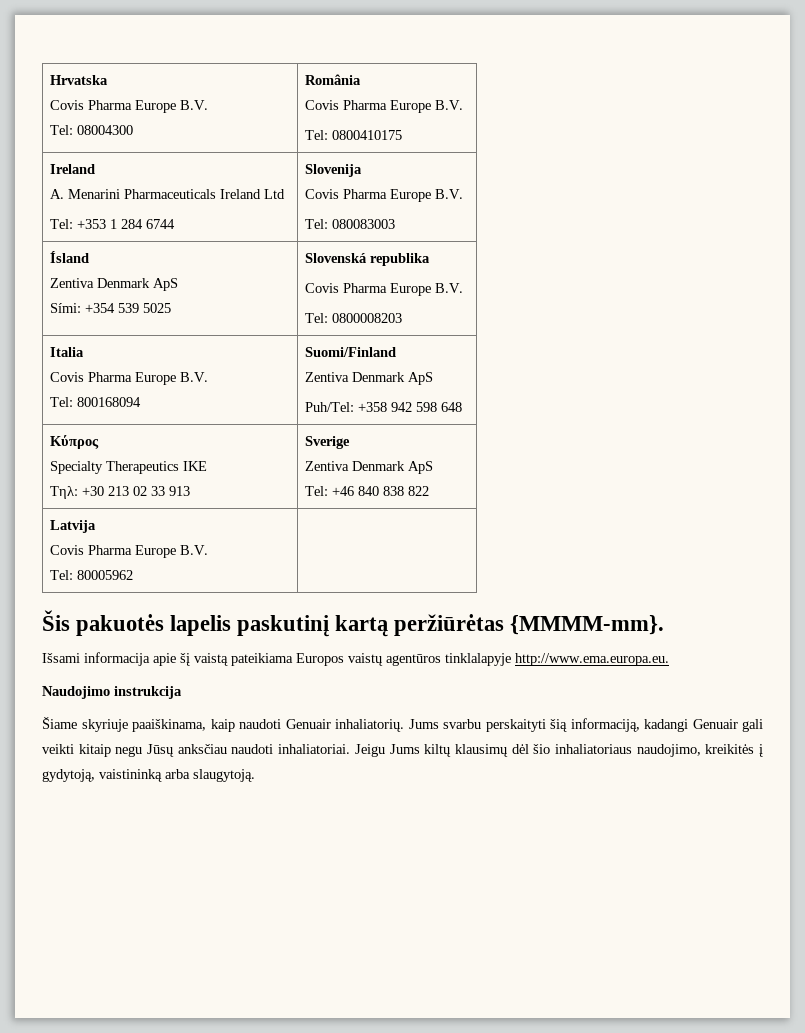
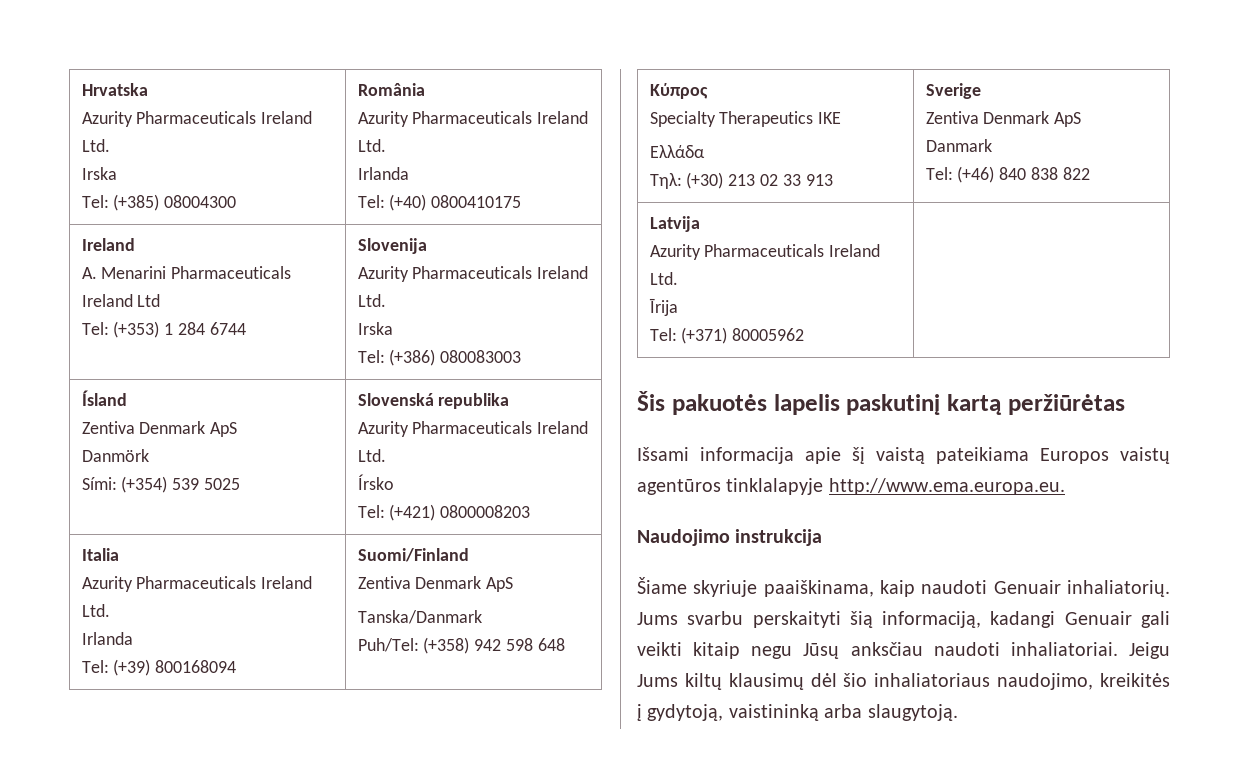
[50,100,209,113] [50,125,74,135] Covis Pharma Europe B.V. // Tel: -> [81,111,313,127] [81,139,110,152] [81,167,117,180] [81,194,160,211] Azurity Pharmaceuticals Ireland Ltd. // Irska // Tel: (+385)
[305,100,464,113] [305,130,329,140] Covis Pharma Europe B.V. // Tel: -> [357,111,589,127] [357,139,386,152] [357,167,409,180] [357,194,427,211] Azurity Pharmaceuticals Ireland Ltd. // Irlanda // Tel: (+40)
[77,219,107,229] +353 -> [113,321,160,338] (+353)
[305,189,464,202] [305,219,329,229] Covis Pharma Europe B.V. // Tel: -> [357,266,589,282] [357,294,386,307] [357,322,393,335] [357,349,436,366] Azurity Pharmaceuticals Ireland Ltd. // Irska // Tel: (+386)
(179, 284) none -> [81,449,149,462] // Danmörk
[85,303,116,313] +354 -> [121,476,168,493] (+354)
[305,283,464,296] [305,313,329,323] Covis Pharma Europe B.V. // Tel: -> [357,421,589,437] [357,449,386,462] [357,474,394,490] [357,504,436,521] Azurity Pharmaceuticals Ireland Ltd. // Írsko // Tel: (+421)
[50,372,209,385] [50,397,74,407] Covis Pharma Europe B.V. // Tel: -> [81,576,313,592] [81,604,110,617] [81,632,133,645] [81,659,151,676] Azurity Pharmaceuticals Ireland Ltd. // Irlanda // Tel: (+39)
(434, 378) none -> [357,610,482,624] // Tanska/Danmark
[358,402,388,412] +358 -> [423,637,470,654] (+358)
(208, 466) none -> [649,145,705,158] // Ελλάδα
[82,486,105,496] +30 -> [686,172,724,189] (+30)
[305,486,355,496] // Tel: +46 -> [925,139,992,152] [925,166,995,183] // Danmark // Tel: (+46)
[50,545,209,558] [50,570,74,580] Covis Pharma Europe B.V. // Tel: -> [649,244,881,260] [649,272,678,285] [648,298,678,316] [649,327,728,344] Azurity Pharmaceuticals Ireland Ltd. // Īrija // Tel: (+371)
[510,615,665,635] {MMMM-mm}. -> (1125, 404) none

